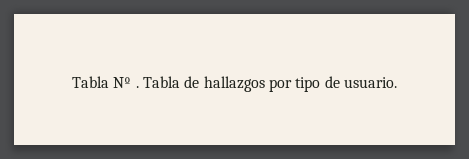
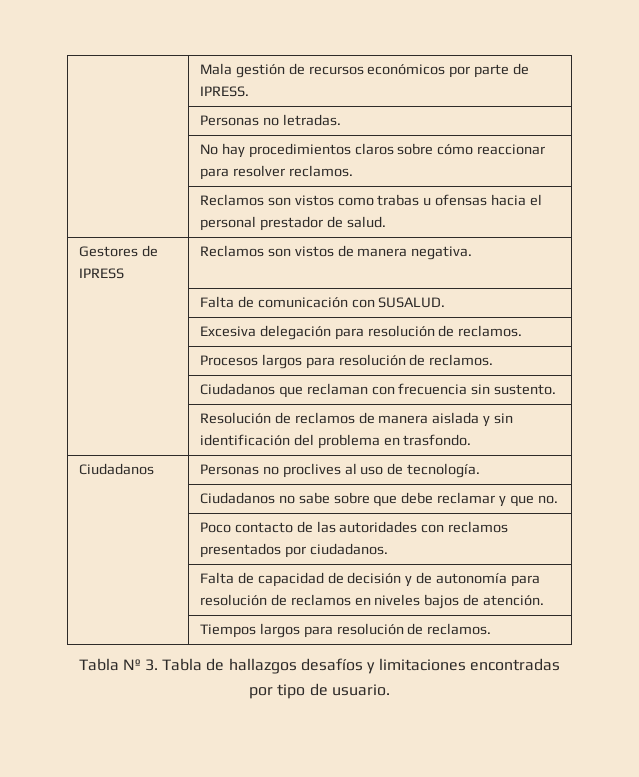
(72, 82) none -> [199,63,530,78] [199,86,249,97] [199,114,341,126] [199,143,546,158] [199,165,353,180] [199,194,543,206] [199,216,386,231] [78,245,158,257] [78,268,124,279] [199,245,473,260] [199,296,446,308] [199,325,523,340] [199,354,494,369] [199,383,557,398] [199,412,514,427] [199,434,472,449] [78,463,154,475] [199,463,481,478] [199,492,559,507] [199,521,509,533] [199,543,388,558] [199,572,541,587] [199,594,545,609] [199,623,492,638] | Mala gestión de recursos económicos por parte de IPRESS. // | Personas no letradas. // | No hay procedimientos claros sobre cómo reaccionar para resolver reclamos. // | Reclamos son vistos como trabas u ofensas hacia el personal prestador de salud. // Gestores de IPRESS | Reclamos son vistos de manera negativa. // | Falta de comunicación con SUSALUD. // | Excesiva delegación para resolución de reclamos. // | Procesos largos para resolución de reclamos. // | Ciudadanos que reclaman con frecuencia sin sustento. // | Resolución de reclamos de manera aislada y sin identificación del problema en trasfondo. // Ciudadanos | Personas no proclives al uso de tecnología. // | Ciudadanos no sabe sobre que debe reclamar y que no. // | Poco contacto de las autoridades con reclamos presentados por ciudadanos. // | Falta de capacidad de decisión y de autonomía para resolución de reclamos en niveles bajos de atención. // | Tiempos largos para resolución de reclamos. //
[135,86,139,88] . -> [144,659,158,671] 3.
(265, 84) none -> [300,658,560,674] desafíos y limitaciones encontradas

